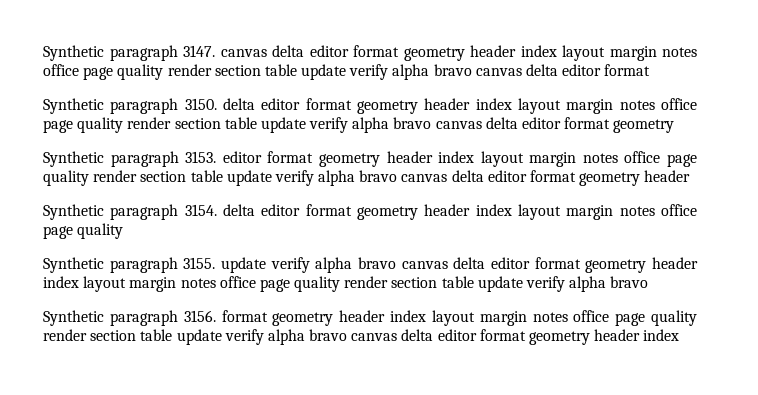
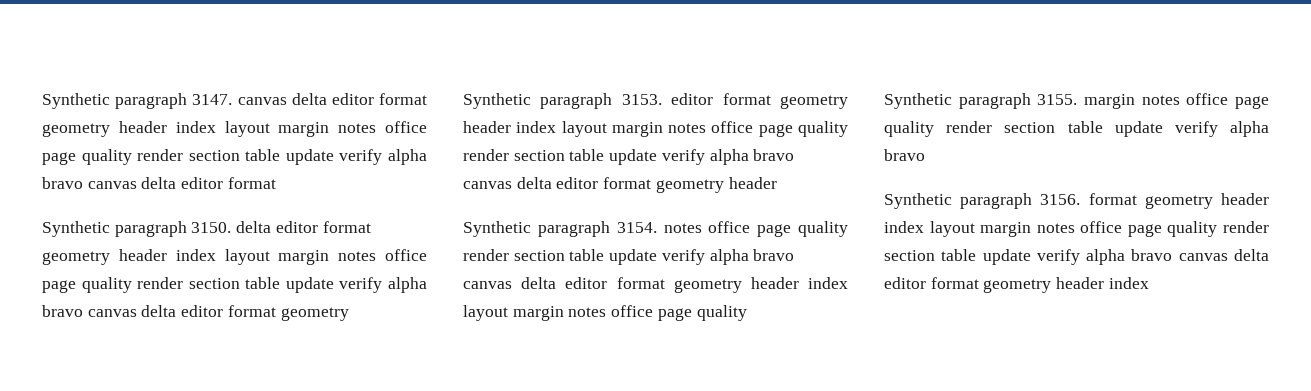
(217, 210) none -> [663,221,848,237] [463,249,795,265] [463,281,512,289] notes office page quality render section table update verify alpha bravo canvas
[221,257,698,273] [43,276,127,292] update verify alpha bravo canvas delta editor format geometry header index layout -> (1078, 99) none

